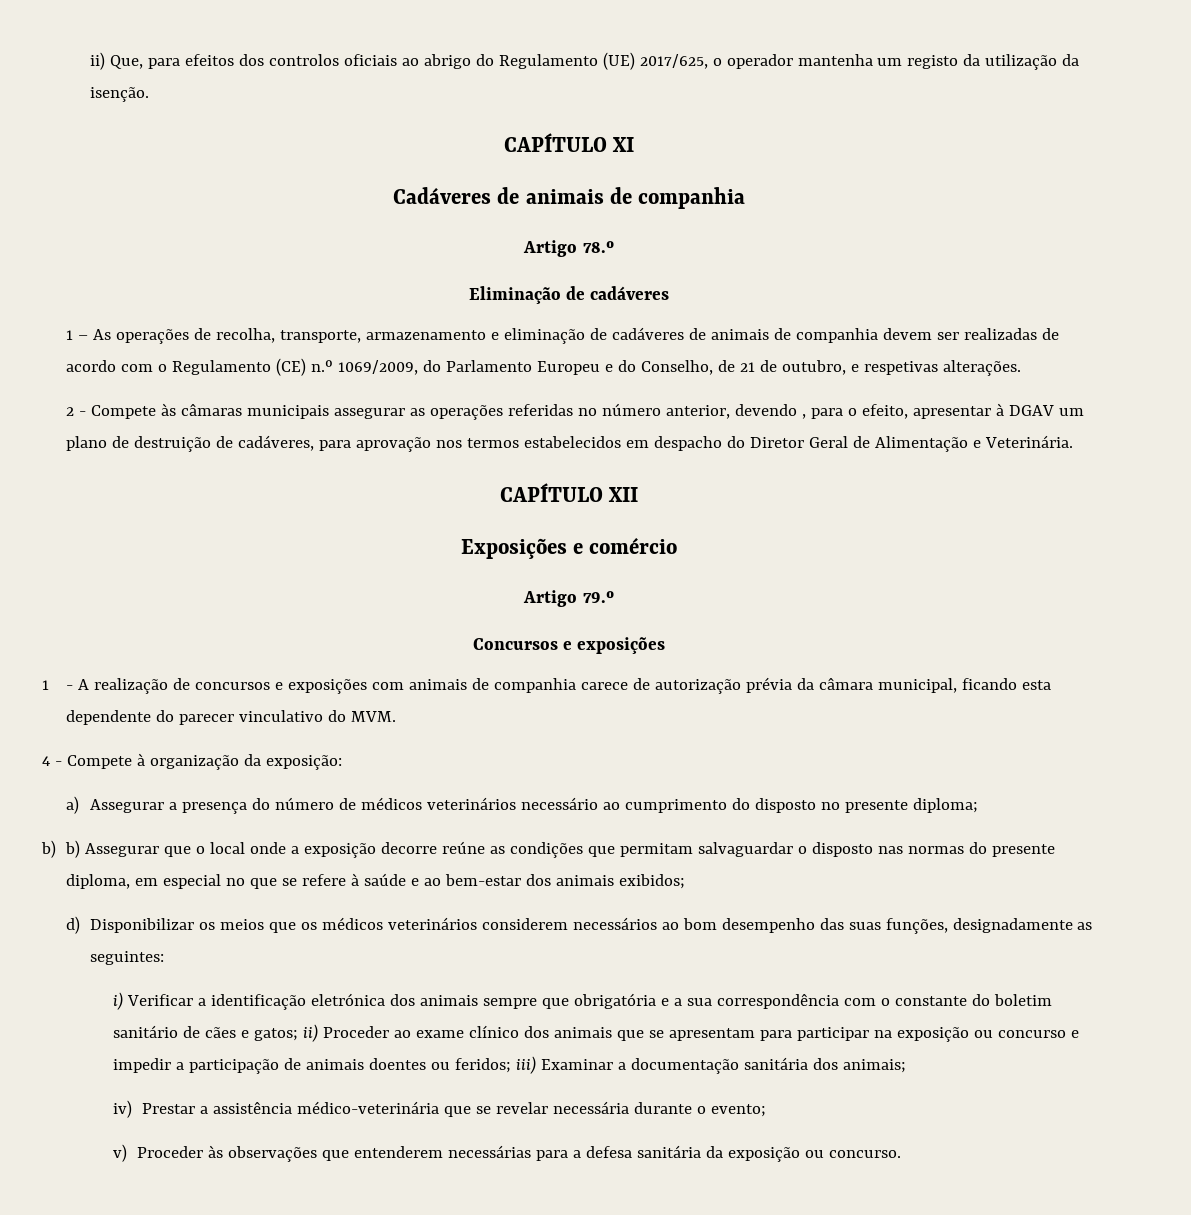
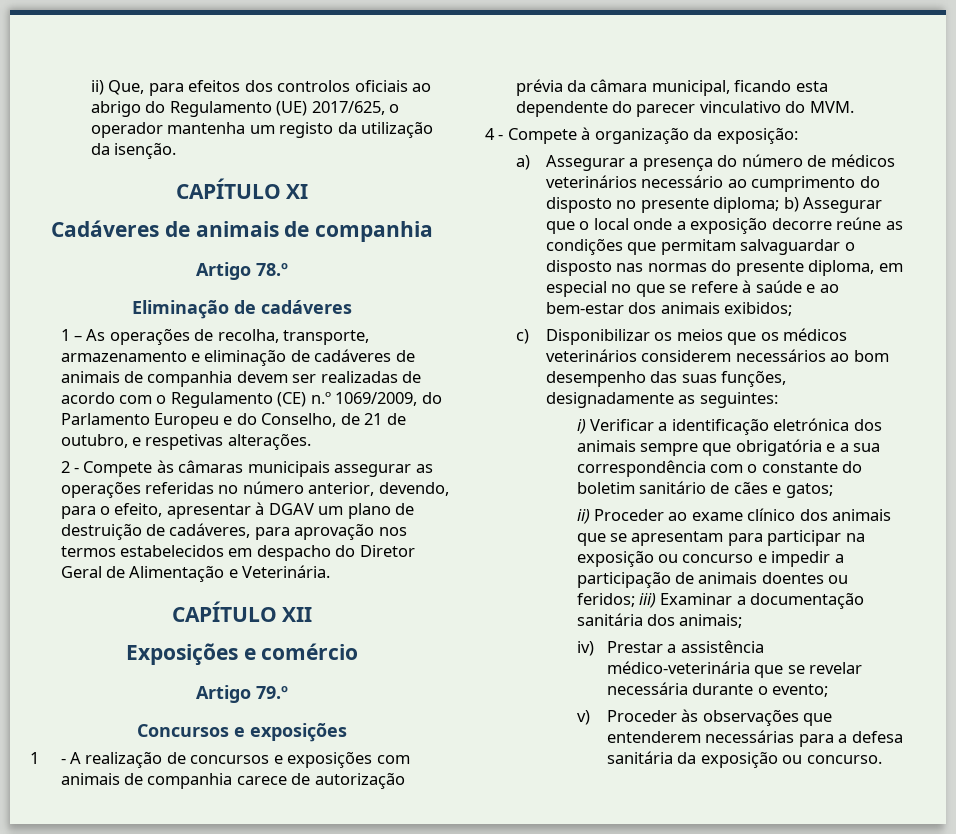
[734,404,806,419] devendo , -> [378,482,449,496] devendo,
[41,840,56,858] // b) -> (780, 205) none
[65,916,80,934] d) -> [515,329,529,344] c)
(299, 1034) none -> (833, 490) //

